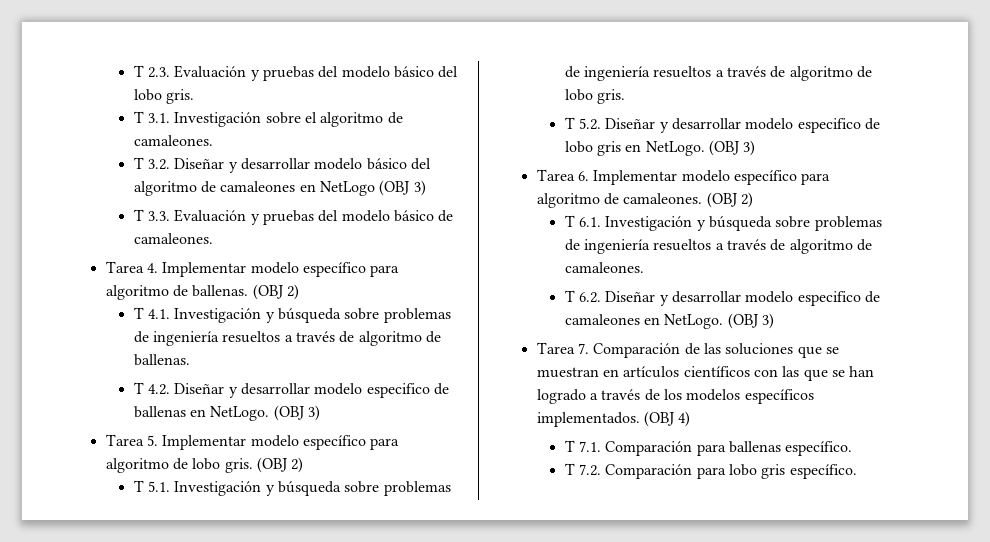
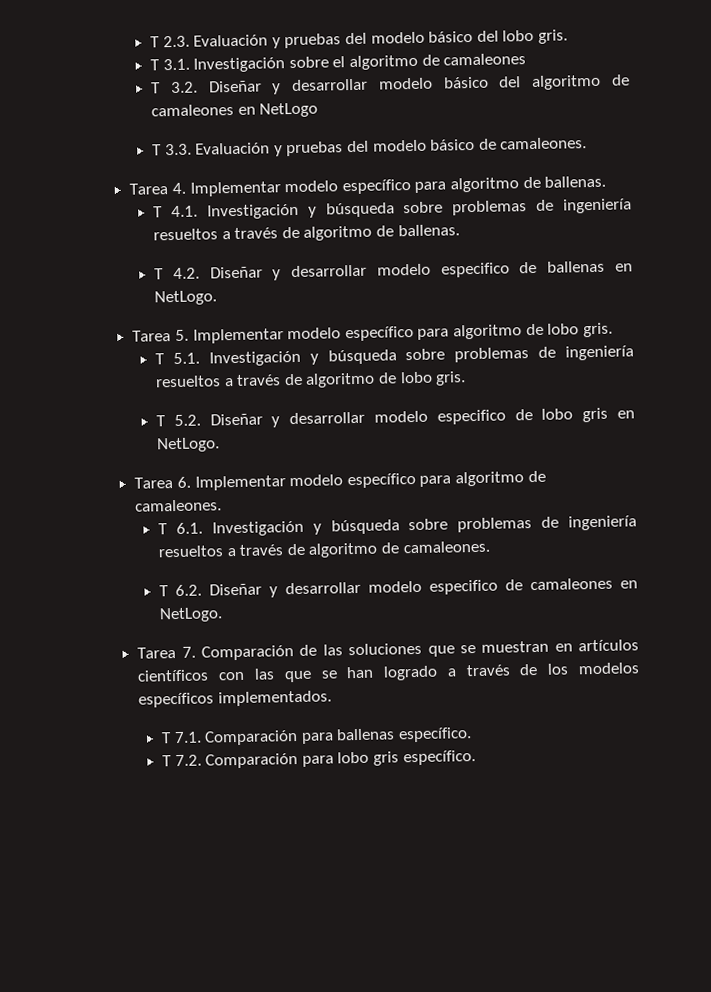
[133,135,213,146] camaleones. -> [443,53,527,66] camaleones
[379,180,426,196] (OBJ 3) -> (319, 110) none
[252,284,299,300] (OBJ 2) -> (607, 181) none
[273,405,320,421] (OBJ 3) -> (218, 298) none
[256,457,304,473] (OBJ 2) -> (613, 330) none
[708,140,756,156] (OBJ 3) -> (221, 445) none
[706,192,753,208] (OBJ 2) -> (223, 505) none
[727,313,774,329] (OBJ 3) -> (224, 615) none
[643,411,691,427] (OBJ 4) -> (332, 698) none

